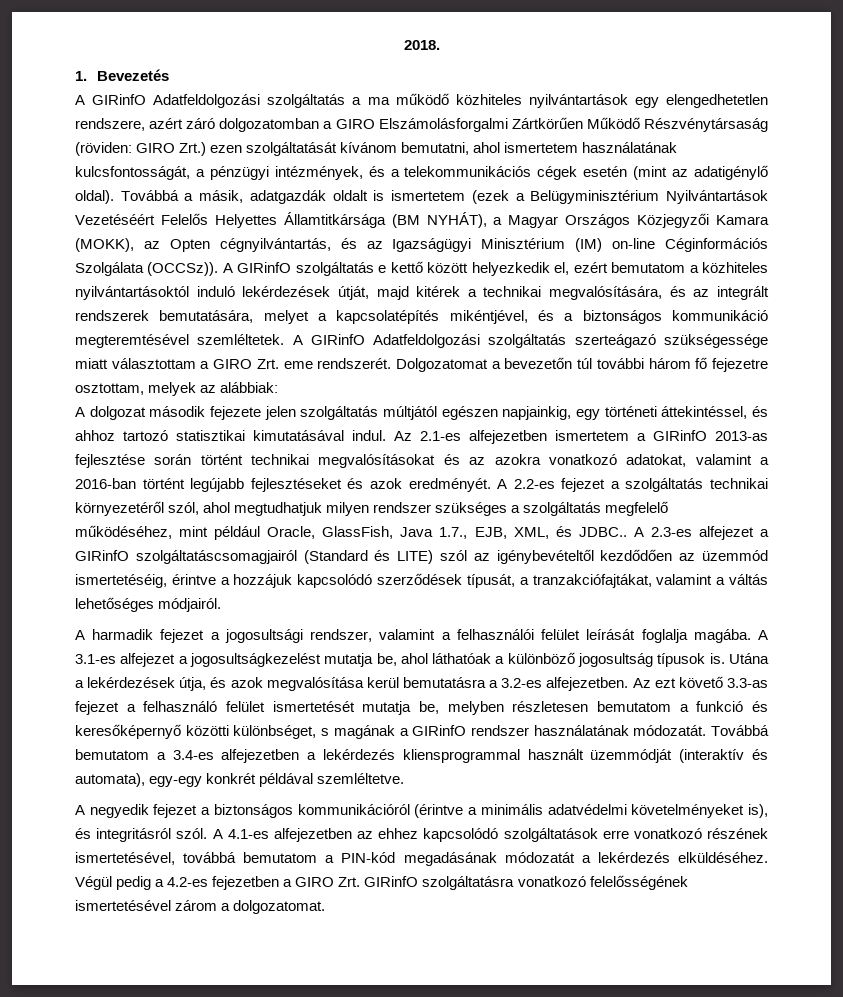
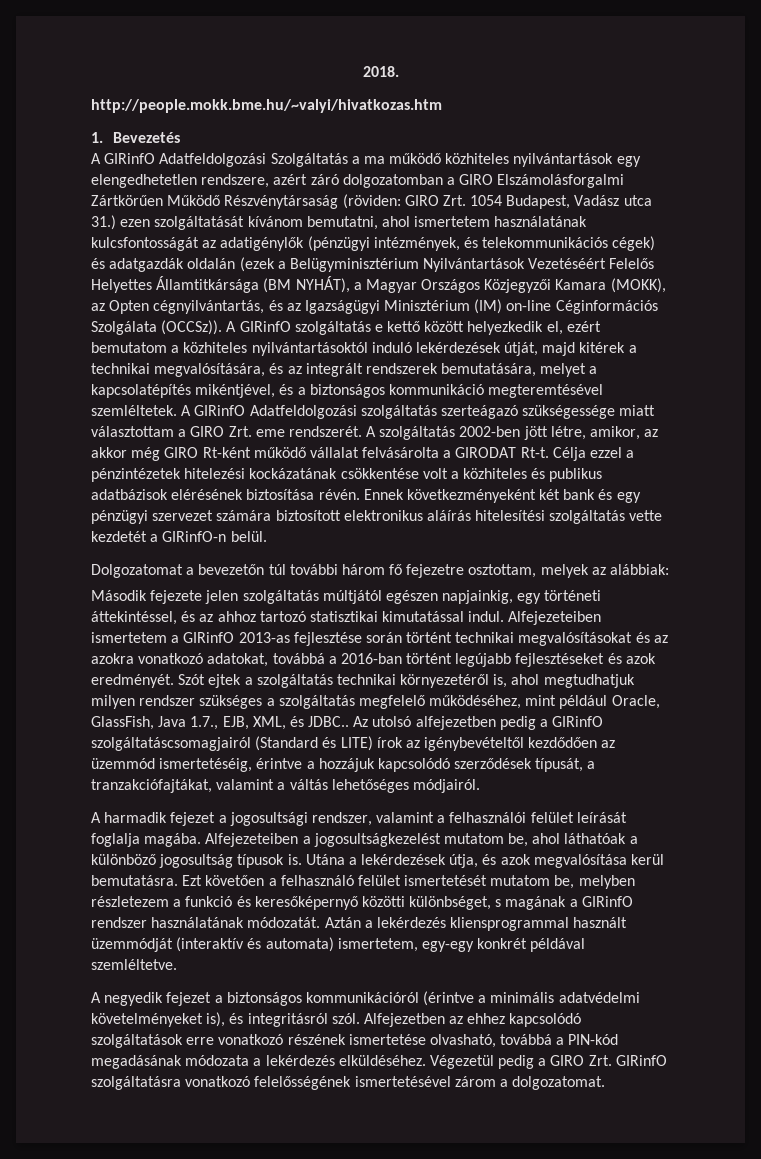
(440, 45) none -> [91,99,442,113] // http://people.mokk.bme.hu/~valyi/hivatkozas.htm
[267,94,346,108] szolgáltatás -> [270,153,348,167] Szolgáltatás
[179,142,207,156] Zrt.) -> [442,195,652,209] [91,215,116,230] Zrt. 1054 Budapest, Vadász utca 31.)
[75,165,769,180] [75,190,466,204] kulcsfontosságát, a pénzügyi intézmények, és a telekommunikációs cégek esetén (mint az adatigénylő oldal). Továbbá a másik, adatgazdák oldalt is ismertetem -> [91,236,656,251] [91,258,236,272] kulcsfontosságát az adatigénylők (pénzügyi intézmények, és telekommunikációs cégek) és adatgazdák oldalán
(392, 363) none -> [366,426,659,440] [91,447,635,461] [91,468,603,482] [91,489,641,503] [91,510,663,524] [91,531,267,542] A szolgáltatás 2002-ben jött létre, amikor, az akkor még GIRO Rt-ként működő vállalat felvásárolta a GIRODAT Rt-t. Célja ezzel a pénzintézetek hitelezési kockázatának csökkentése volt a közhiteles és publikus adatbázisok elérésének biztosítása révén. Ennek következményeként két bank és egy pénzügyi szervezet számára biztosított elektronikus aláírás hitelesítési szolgáltatás vette kezdetét a GIRinfO-n belül. //
[75,406,206,420] A dolgozat második -> [91,590,147,601] Második
(768, 411) none -> [199,614,214,622] az
[253,430,547,444] kimutatásával indul. Az 2.1-es alfejezetben -> [382,611,602,625] kimutatással indul. Alfejezeteiben
[695,454,752,465] valamint -> [272,653,325,664] továbbá
[497,478,606,492] A 2.2-es fejezet -> [178,674,242,688] Szót ejtek
[168,502,200,515] szól, -> [493,674,508,688] is,
[633,526,754,540] A 2.3-es alfejezet -> [353,716,536,730] Az utolsó alfejezetben pedig
[440,550,468,561] szól -> [376,737,403,748] írok
[758,630,769,640] [75,653,176,667] A 3.1-es alfejezet -> [205,833,299,847] Alfejezeteiben
[324,653,374,667] mutatja -> [443,833,504,844] mutatom
[403,676,768,691] [75,701,119,715] bemutatásra a 3.2-es alfejezetben. Az ezt követő 3.3-as fejezet -> [91,875,265,886] bemutatásra. Ezt követően
[362,701,412,715] mutatja -> [490,875,551,886] mutatom
[512,701,671,712] részletesen bemutatom -> [91,896,169,907] részletezem
[711,725,769,736] [75,749,300,763] Továbbá bemutatom a 3.4-es alfejezetben -> [324,917,361,928] Aztán
[75,773,145,787] automata), -> [265,937,418,952] automata) ismertetem,
[212,828,352,842] A 4.1-es alfejezetben -> [363,1013,445,1027] Alfejezetben
[75,852,318,865] ismertetésével, továbbá bemutatom -> [348,1034,553,1048] ismertetése olvasható, továbbá
[504,852,575,863] módozatát -> [185,1055,250,1066] módozata
[75,876,293,890] Végül pedig a 4.2-es fejezetben a -> [429,1055,547,1069] Végezetül pedig a

